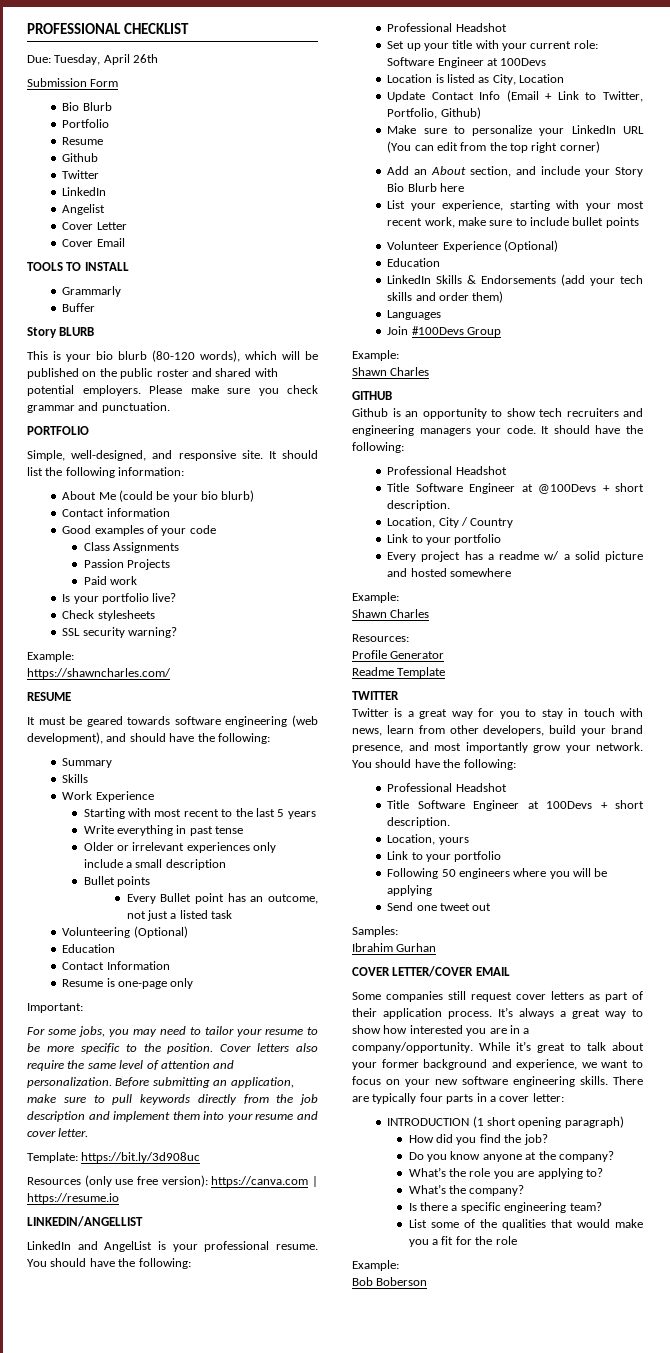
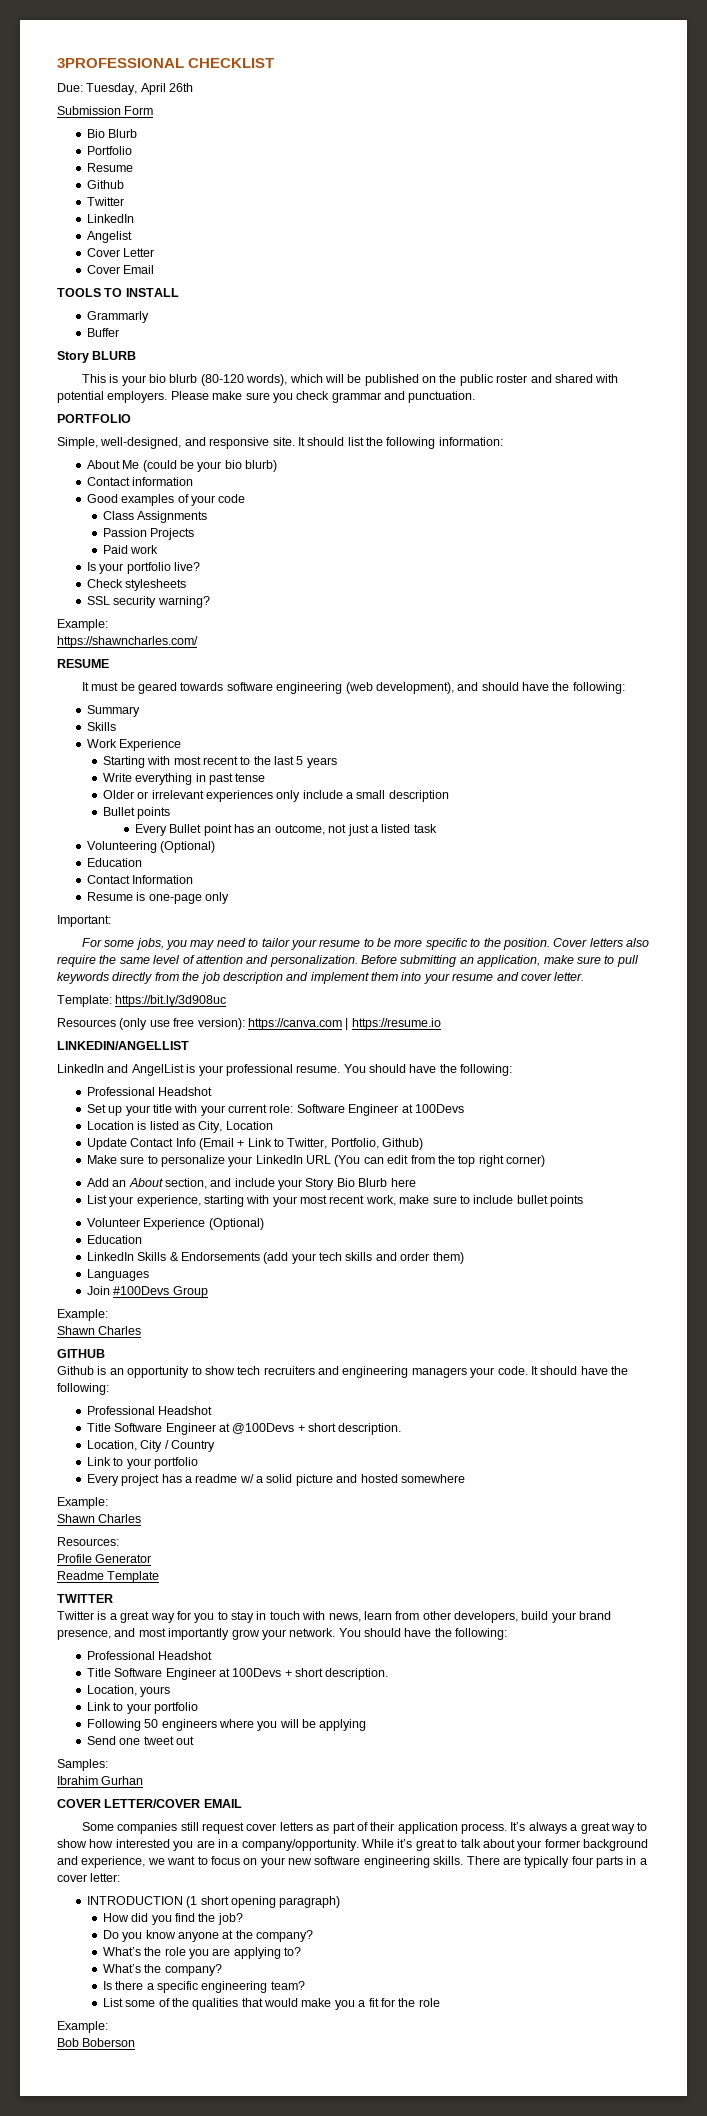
[27,23,121,34] PROFESSIONAL -> [57,58,184,68] 3PROFESSIONAL

